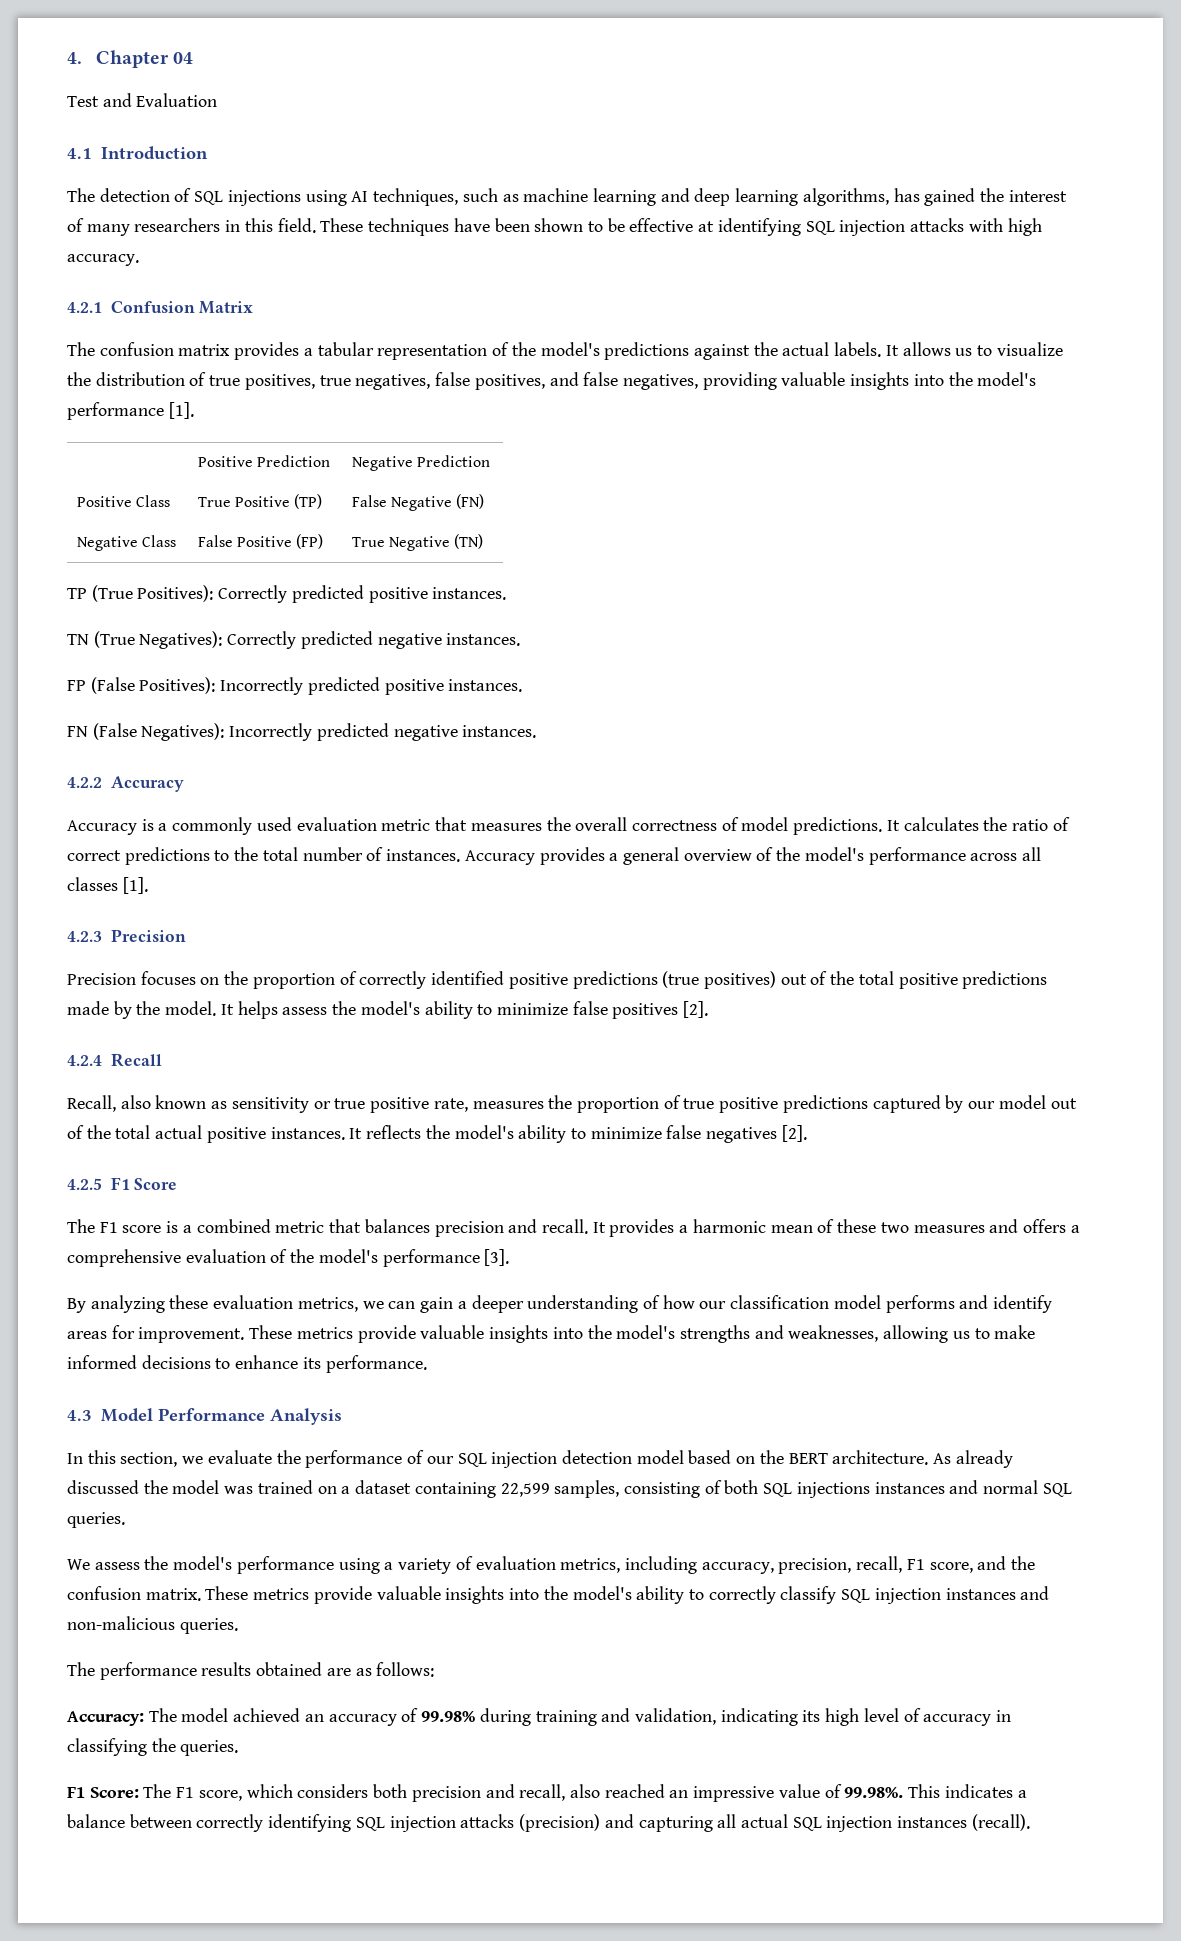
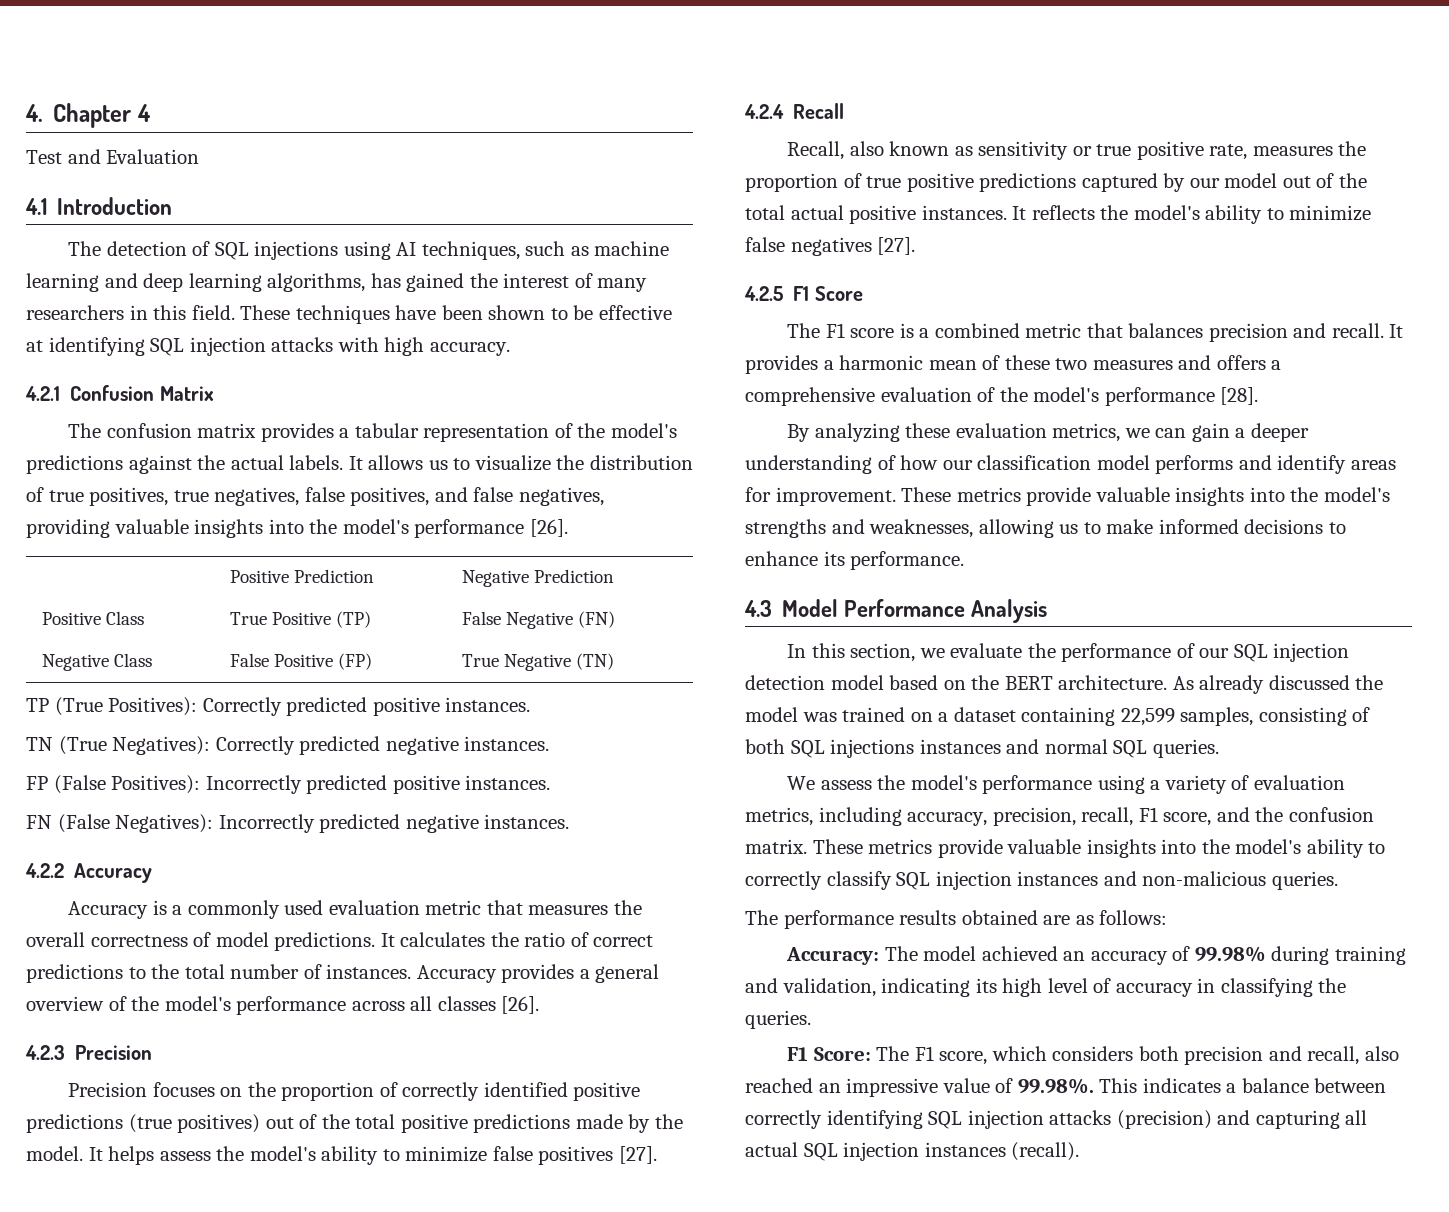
[172,52,193,64] 04 -> [136,104,151,122] 4
[168,402,194,419] [1]. -> [529,519,568,537] [26].
[122,877,148,894] [1]. -> [501,996,540,1014] [26].
[683,1001,709,1018] [2]. -> [618,1146,657,1164] [27].
[781,1125,807,1142] [2]. -> [877,237,916,255] [27].
[484,1249,510,1266] [3]. -> [1220,387,1259,405] [28].

